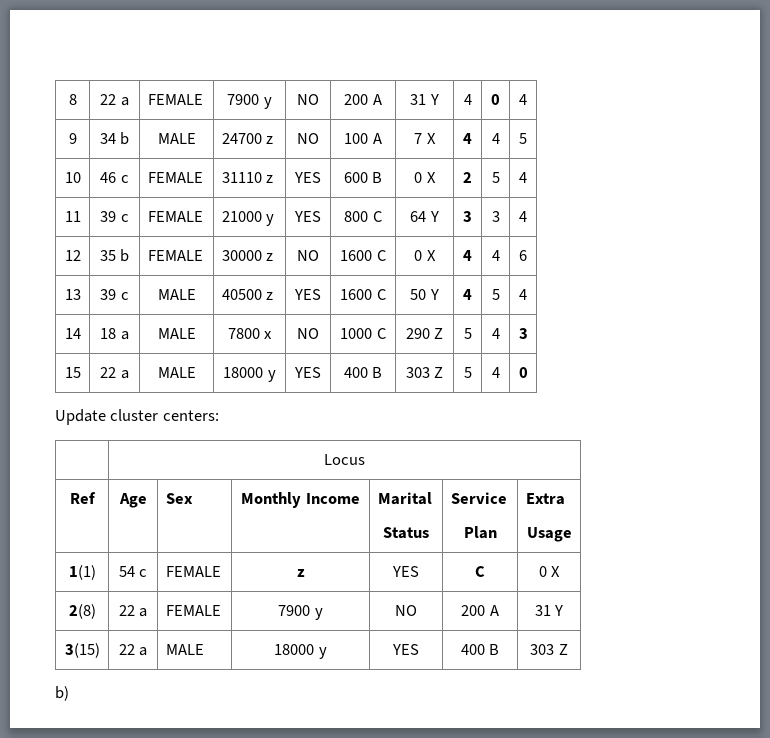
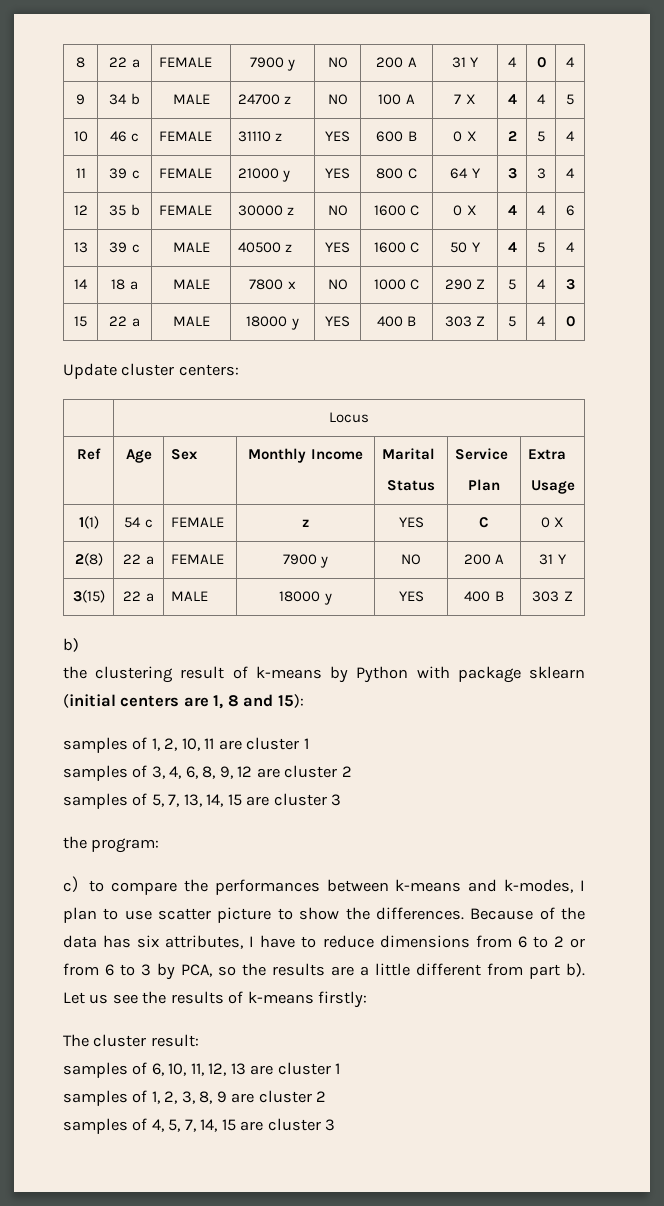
(69, 693) none -> [63,666,585,683] [63,694,304,709] [63,737,309,753] [63,765,352,781] [63,793,342,809] [63,836,160,853] [63,876,585,895] [63,907,586,923] [63,935,586,949] [63,963,585,980] [63,991,368,1008] [63,1034,199,1047] [63,1062,341,1078] [63,1090,327,1106] [63,1118,336,1134] // the clustering result of k-means by Python with package sklearn (initial centers are 1, 8 and 15): // samples of 1, 2, 10, 11 are cluster 1 // samples of 3, 4, 6, 8, 9, 12 are cluster 2 // samples of 5, 7, 13, 14, 15 are cluster 3 // the program: // c）to compare the performances between k-means and k-modes, I plan to use scatter picture to show the differences. Because of the data has six attributes, I have to reduce dimensions from 6 to 2 or from 6 to 3 by PCA, so the results are a little different from part b). Let us see the results of k-means firstly: // The cluster result: // samples of 6, 10, 11, 12, 13 are cluster 1 // samples of 1, 2, 3, 8, 9 are cluster 2 // samples of 4, 5, 7, 14, 15 are cluster 3

